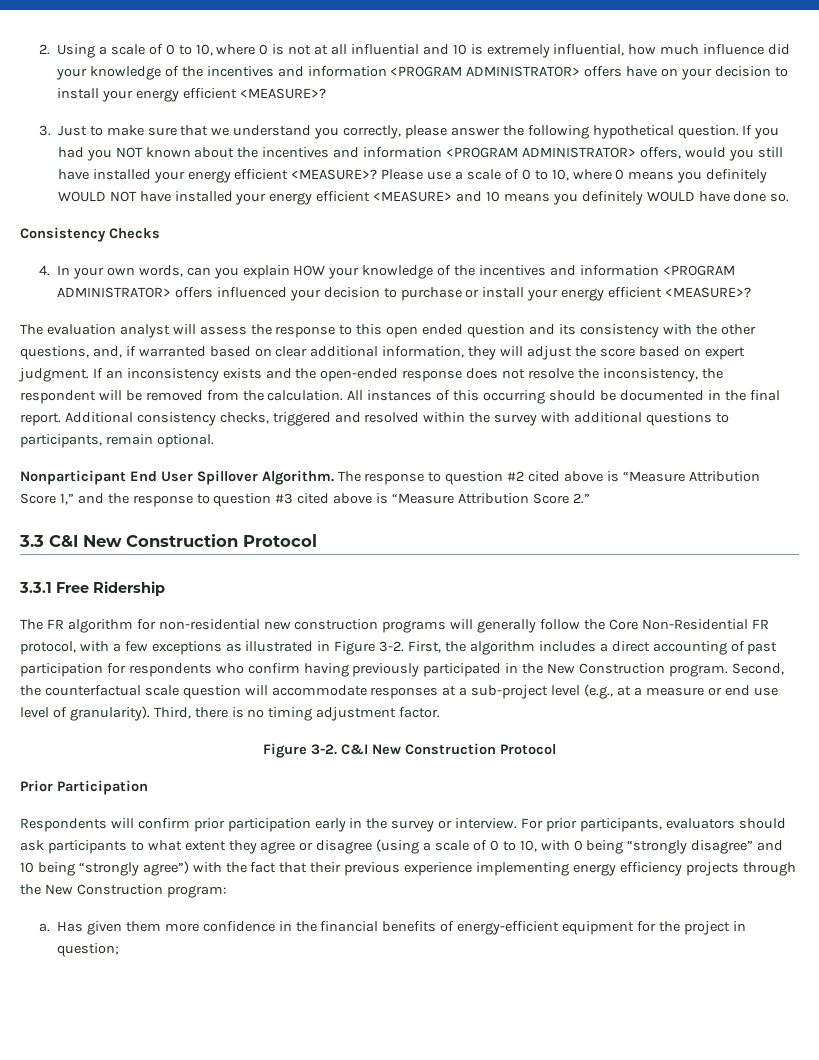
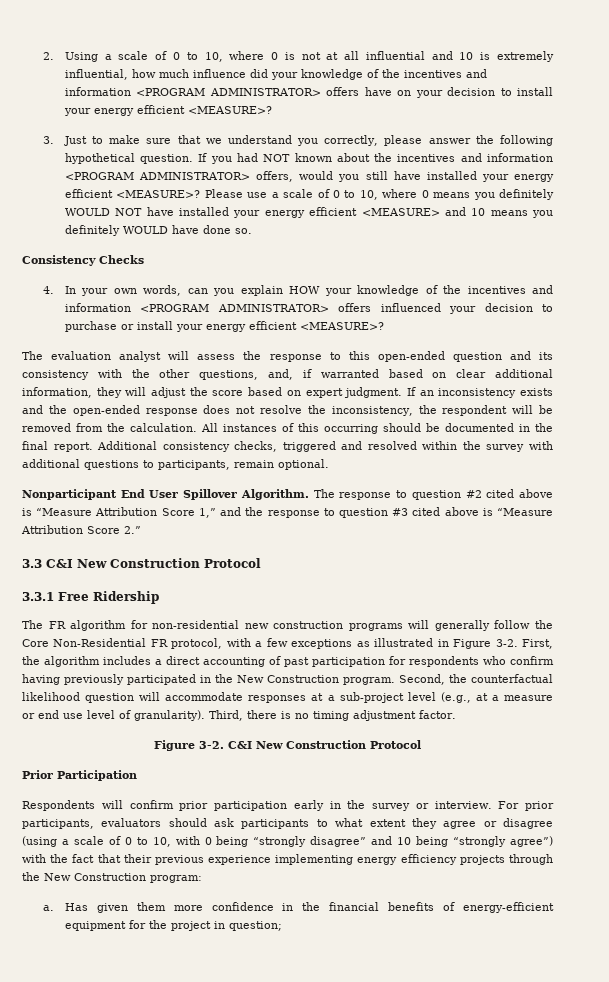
[86,149,112,161] you -> (259, 157) none
[386,324,464,338] open ended -> [377,351,445,362] open-ended
[144,685,179,696] scale -> [22,692,80,701] likelihood

